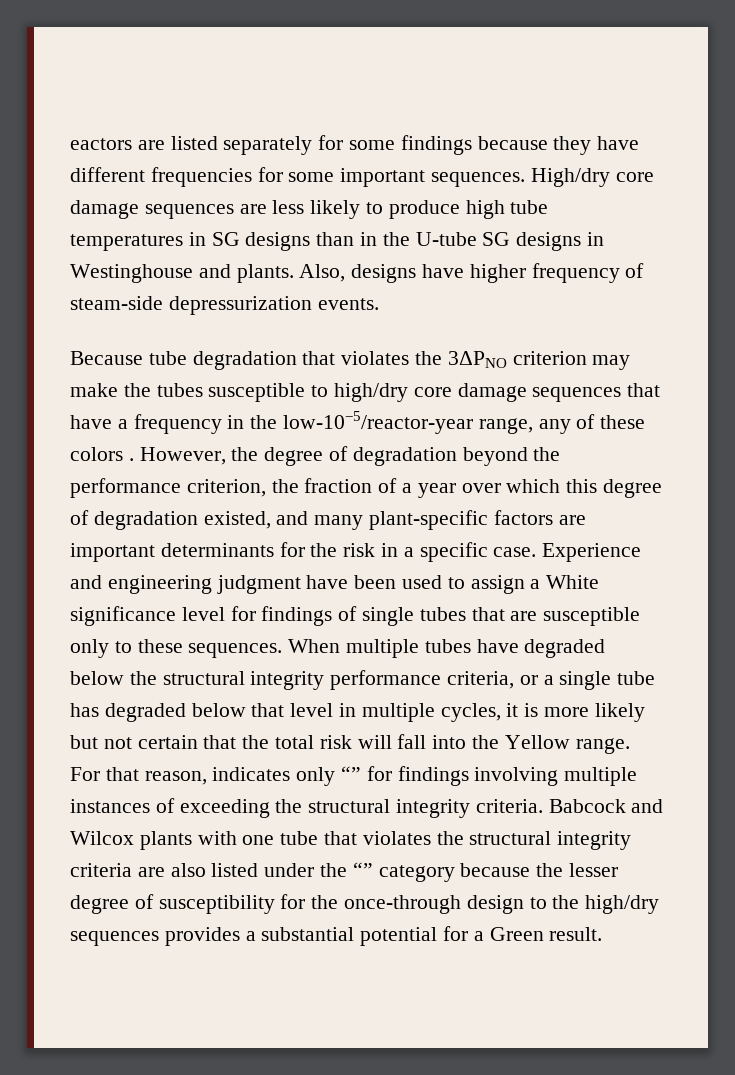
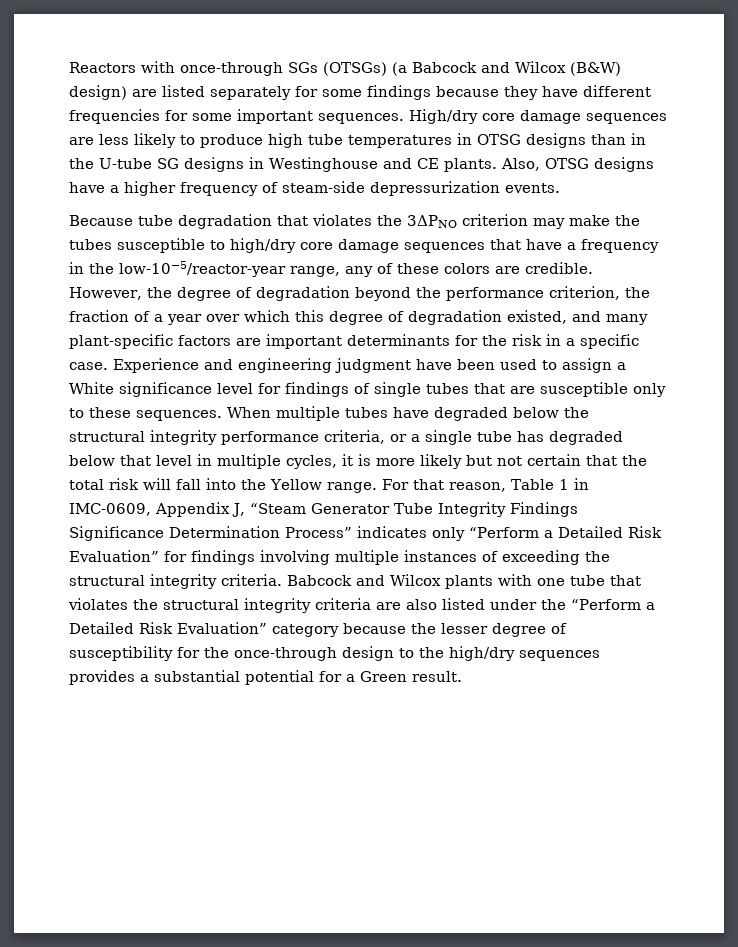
[70,138,132,150] eactors -> [69,61,621,76] [69,85,127,100] Reactors with once-through SGs (OTSGs) (a Babcock and Wilcox (B&W) design)
[211,232,240,246] SG -> [477,134,521,145] OTSG
(231, 271) none -> [416,158,439,169] CE
(346, 273) none -> [544,158,589,169] OTSG
(465, 271) none -> [110,185,119,193] a
[128,458,134,461] . -> [495,262,593,274] are credible.
[212,766,362,786] indicates only “” -> [510,478,589,490] [69,502,578,517] [69,526,662,541] [69,550,159,562] Table 1 in IMC-0609, Appendix J, “Steam Generator Tube Integrity Findings Significance Determination Process” indicates only “Perform a Detailed Risk Evaluation”
[352,862,373,877] “” -> [571,599,655,610] [69,622,267,634] “Perform a Detailed Risk Evaluation”

